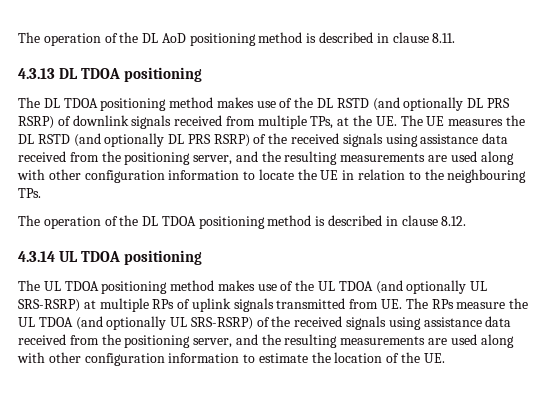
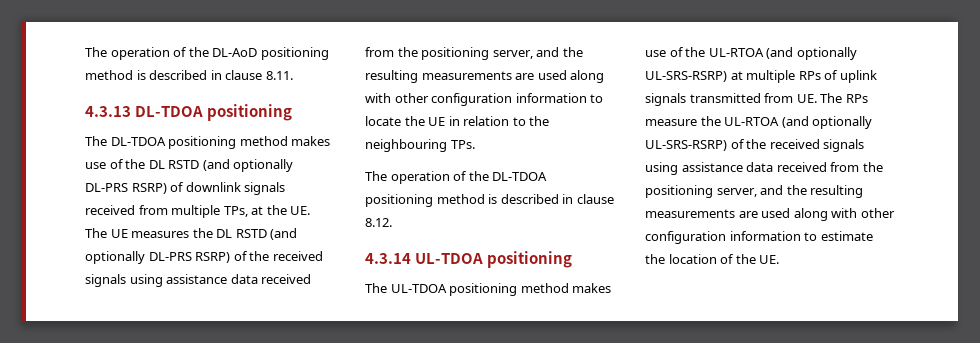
[18,32,186,46] The operation of the DL AoD -> [85,47,258,60] The operation of the DL-AoD
[58,67,202,82] [18,97,98,108] DL TDOA positioning // The DL TDOA -> [135,104,293,121] [85,136,166,146] DL-TDOA positioning // The DL-TDOA
[467,98,510,108] DL PRS -> [85,183,128,192] DL-PRS
[168,134,211,144] DL PRS -> [148,252,192,261] DL-PRS
[142,216,196,226] DL TDOA -> [492,172,548,181] DL-TDOA
[58,250,202,265] [18,280,488,294] [18,299,80,312] UL TDOA positioning // The UL TDOA positioning method makes use of the UL TDOA (and optionally UL SRS-RSRP) -> [415,251,573,268] [365,283,612,296] [645,47,857,60] [645,71,727,82] UL-TDOA positioning // The UL-TDOA positioning method makes use of the UL-RTOA (and optionally UL-SRS-RSRP)
[18,316,253,330] UL TDOA (and optionally UL SRS-RSRP) -> [724,116,873,129] [645,140,727,151] UL-RTOA (and optionally UL-SRS-RSRP)

